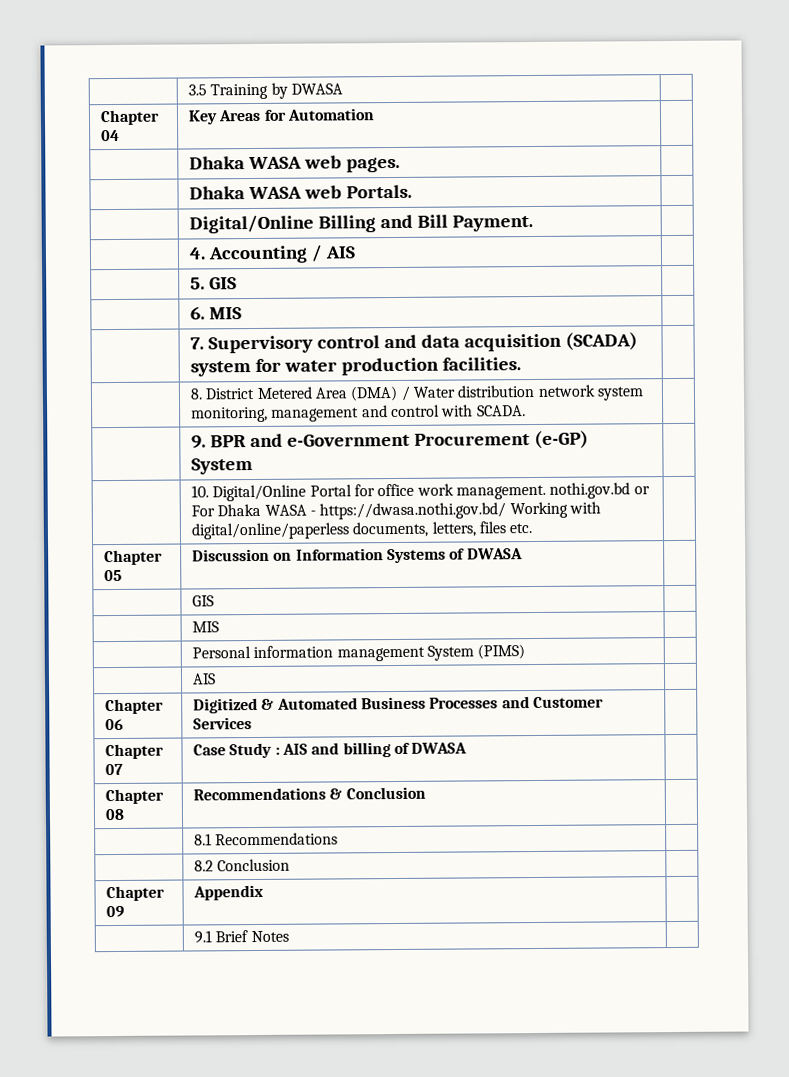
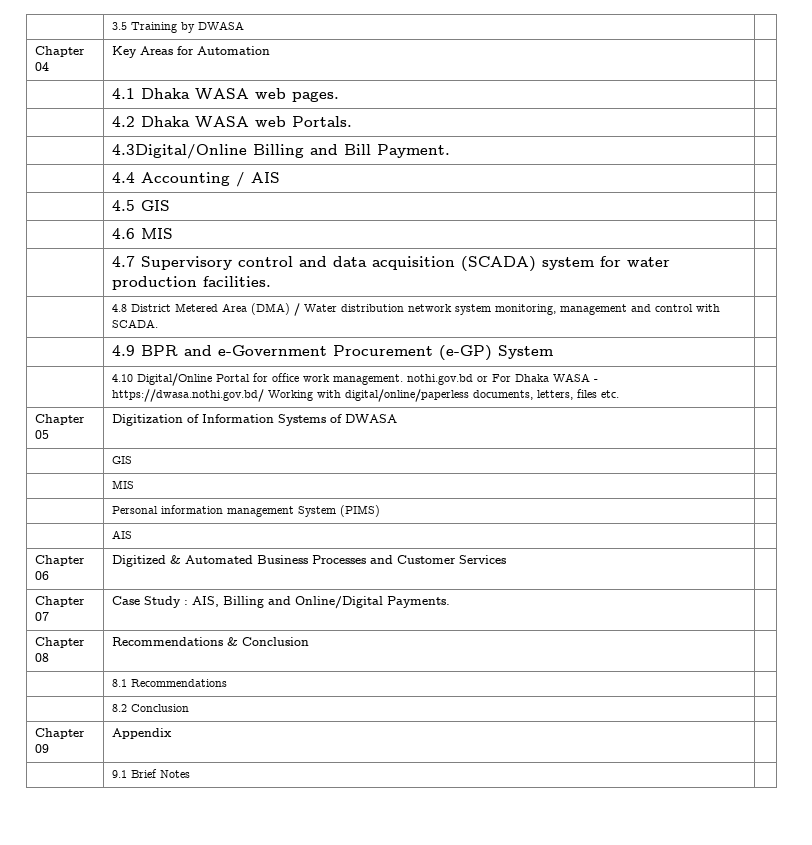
(376, 114) none -> [111,88,135,99] 4.1
(401, 164) none -> [111,116,135,127] 4.2
[189,214,315,234] Digital/Online -> [111,144,247,159] 4.3Digital/Online
[189,247,206,260] 4. -> [111,172,135,183] 4.4
[190,277,238,290] [190,306,243,320] [190,337,205,350] 5. GIS | // | 6. MIS | // | 7. -> [111,200,170,211] [111,228,173,239] [111,256,135,267] 4.5 GIS | // | 4.6 MIS | // | 4.7
[190,388,203,400] 8. -> [111,304,127,312] 4.8
[191,435,207,449] 9. -> [111,345,135,356] 4.9
[191,485,210,498] 10. -> [111,374,133,382] 4.10
[192,548,293,562] Discussion on -> [111,414,199,426] Digitization of
[282,742,468,758] AIS and billing of DWASA -> [191,596,450,609] AIS, Billing and Online/Digital Payments.

